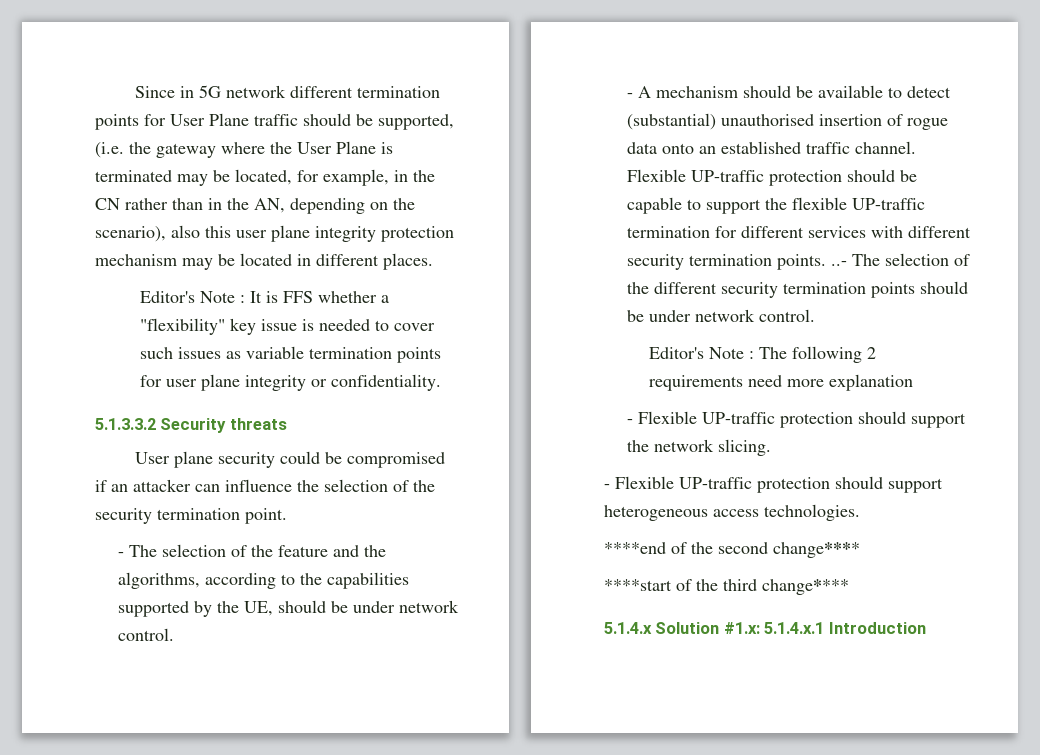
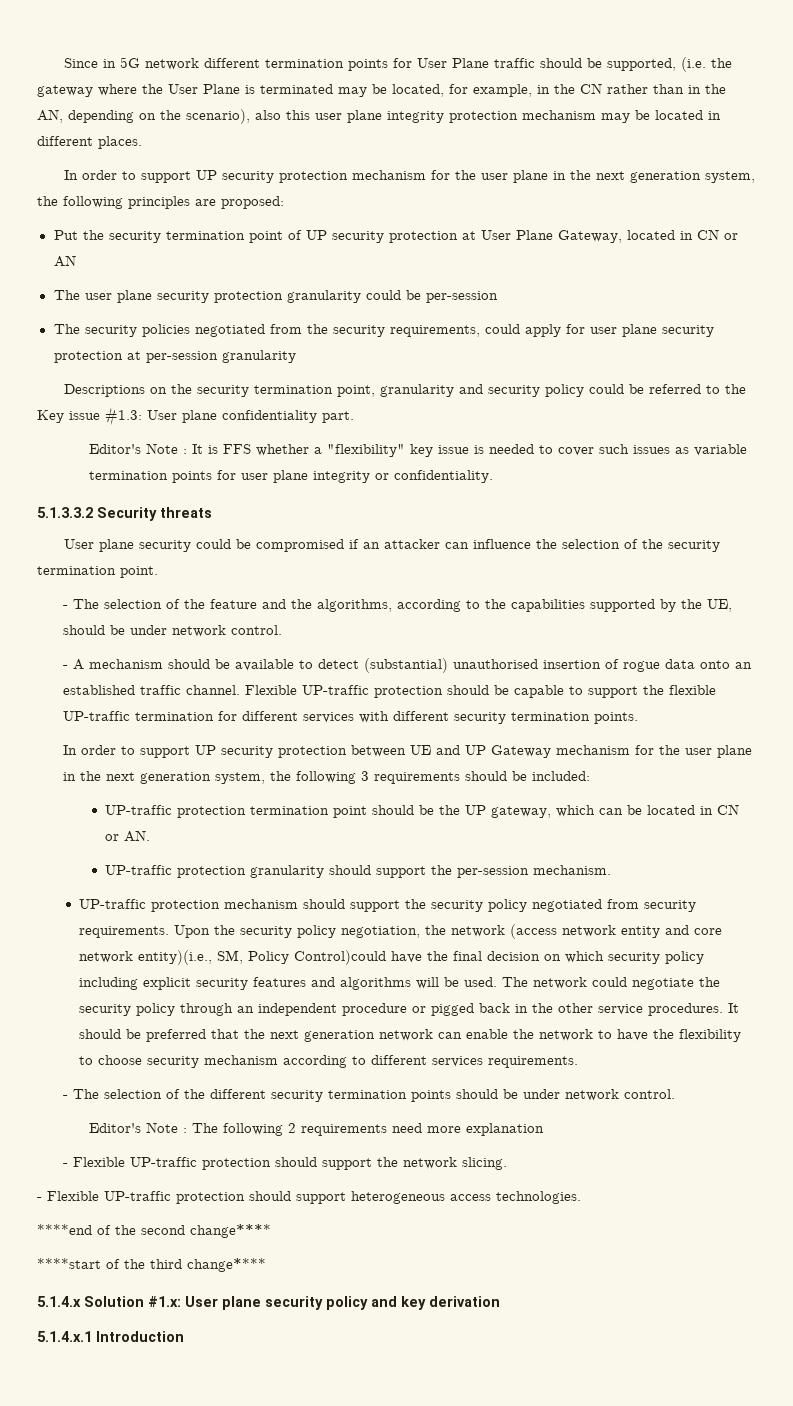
(433, 261) none -> [63,170,755,183] [37,196,284,209] [53,229,738,243] [53,255,76,267] [53,290,498,303] [53,324,714,337] [53,350,296,363] [63,384,746,397] [37,407,354,426] // In order to support UP security protection mechanism for the user plane in the next generation system, the following principles are proposed: // Put the security termination point of UP security protection at User Plane Gateway, located in CN or AN // The user plane security protection granularity could be per-session // The security policies negotiated from the security requirements, could apply for user plane security protection at per-session granularity // Descriptions on the security termination point, granularity and security policy could be referred to the Key issue #1.3: User plane confidentiality part.
[830,261,847,266] ..- -> [62,745,752,758] [62,771,590,784] [105,804,740,818] [105,830,151,842] [105,865,612,878] [79,899,697,912] [79,924,723,939] [79,950,705,965] [79,977,721,990] [79,1003,740,1016] [79,1029,742,1042] [79,1055,579,1068] [62,1095,68,1099] // In order to support UP security protection between UE and UP Gateway mechanism for the user plane in the next generation system, the following 3 requirements should be included: // UP-traffic protection termination point should be the UP gateway, which can be located in CN or AN. // UP-traffic protection granularity should support the per-session mechanism. // UP-traffic protection mechanism should support the security policy negotiated from security requirements. Upon the security policy negotiation, the network (access network entity and core network entity)(i.e., SM, Policy Control)could have the final decision on which security policy including explicit security features and algorithms will be used. The network could negotiate the security policy through an independent procedure or pigged back in the other service procedures. It should be preferred that the next generation network can enable the network to have the flexibility to choose security mechanism according to different services requirements. // -
(760, 628) none -> [185,1296,500,1310] User plane security policy and key derivation //

